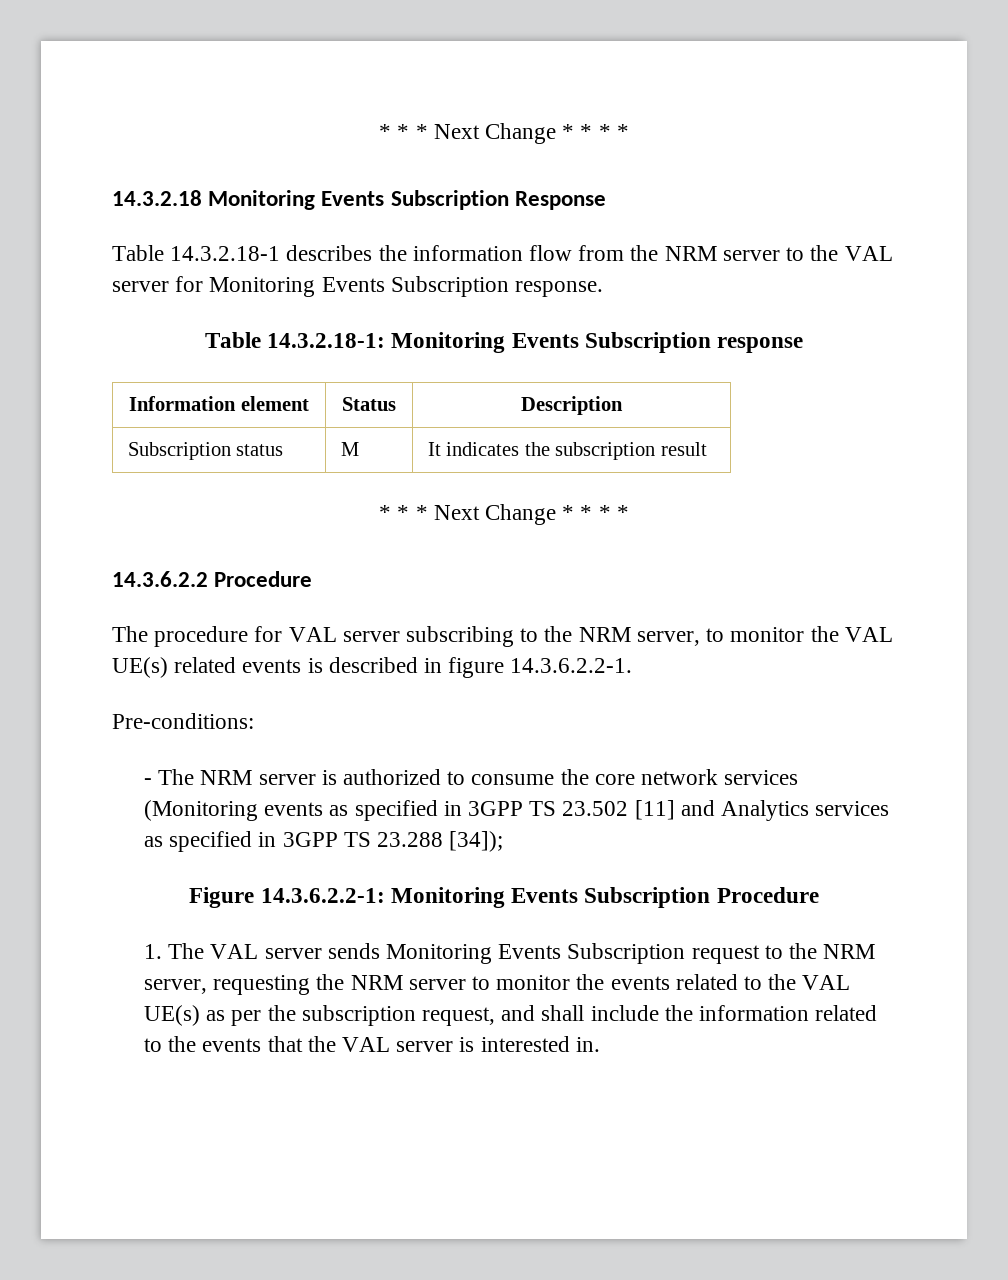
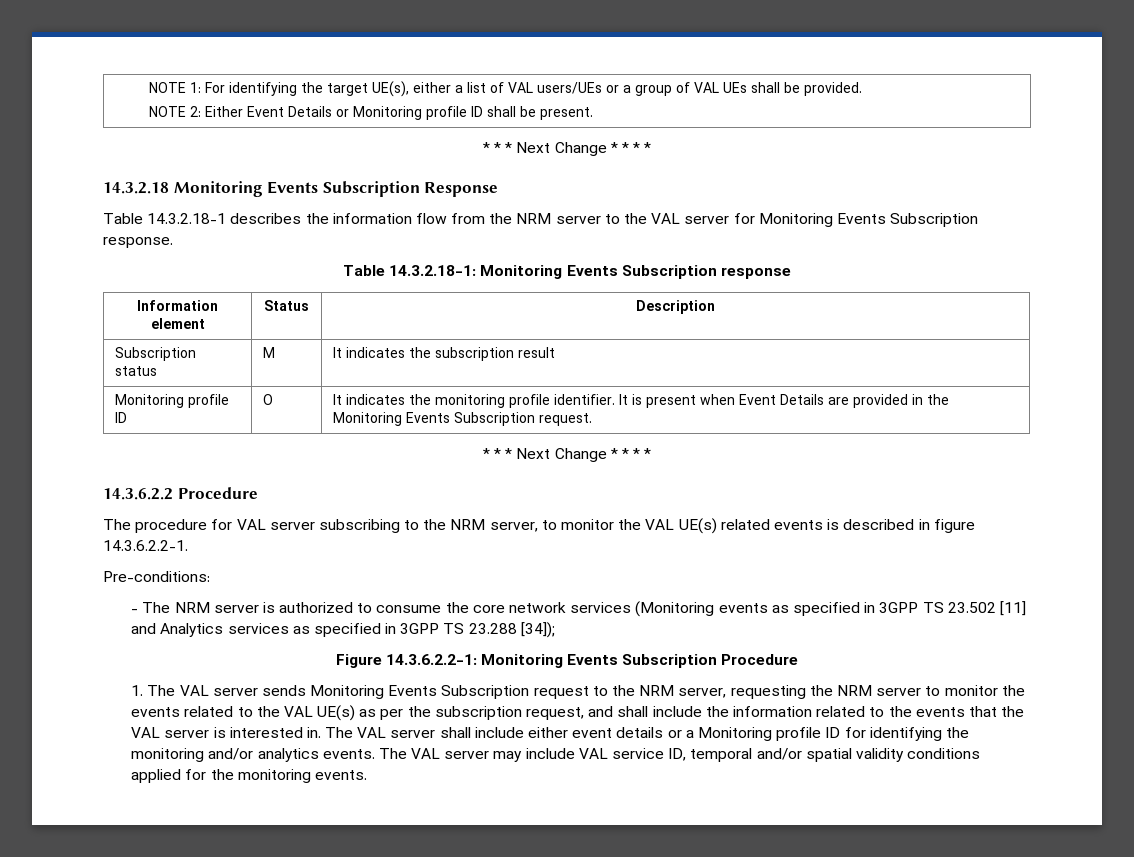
(379, 131) none -> [148,81,862,97] [148,106,593,120] NOTE 1: For identifying the target UE(s), either a list of VAL users/UEs or a group of VAL UEs shall be provided. // NOTE 2: Either Event Details or Monitoring profile ID shall be present. //
(707, 449) none -> [115,394,230,408] [115,412,128,423] [263,394,274,405] [333,394,950,408] [333,412,593,426] // Monitoring profile ID | O | It indicates the monitoring profile identifier. It is present when Event Details are provided in the Monitoring Events Subscription request.
(600, 1044) none -> [325,727,969,741] [131,748,981,762] [131,769,367,783] The VAL server shall include either event details or a Monitoring profile ID for identifying the monitoring and/or analytics events. The VAL server may include VAL service ID, temporal and/or spatial validity conditions applied for the monitoring events.

